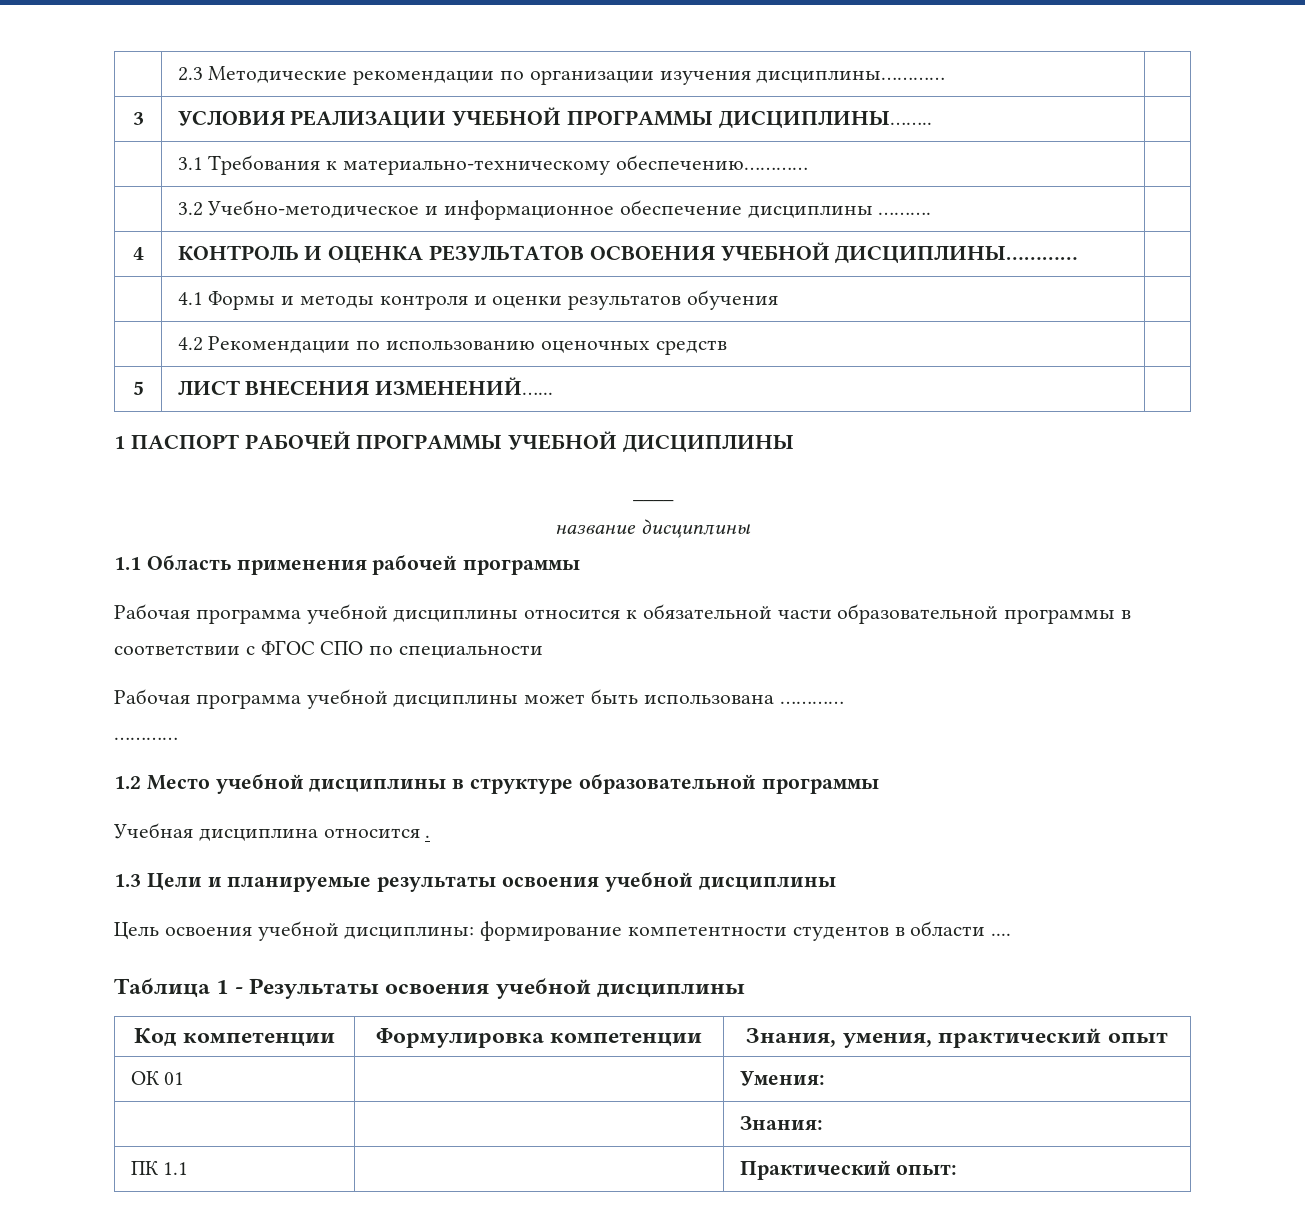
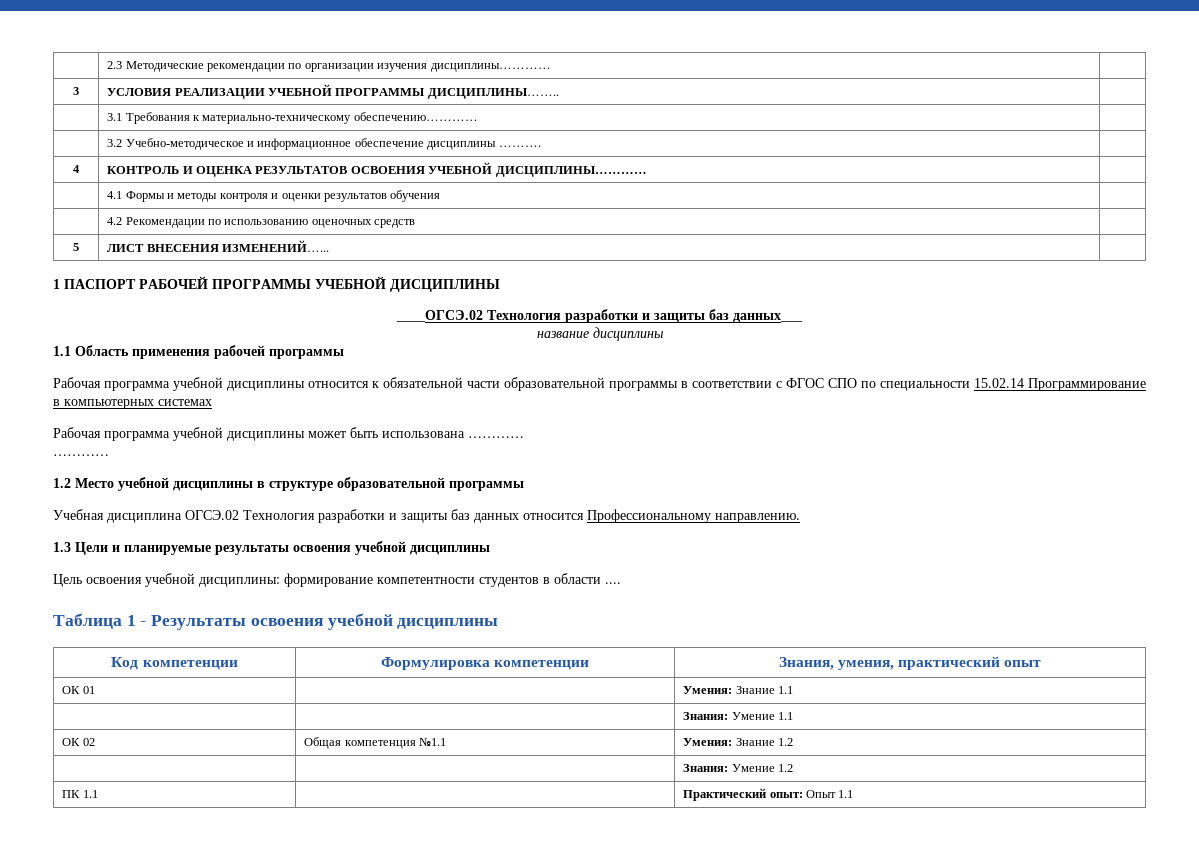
[632,498,674,502] ____ -> [396,309,803,323] ____ОГСЭ.02 Технология разработки и защиты баз данных___
(544, 651) none -> [974,378,1146,391] [53,399,212,409] 15.02.14 Программирование в компьютерных системах
[323,828,431,838] относится . -> [185,509,800,523] ОГСЭ.02 Технология разработки и защиты баз данных относится Профессиональному направлению.
[739,1116,823,1130] // | | Знания: -> [735,686,794,694] [683,712,794,720] [62,738,95,746] [304,737,447,749] [683,738,794,746] [683,764,794,772] Знание 1.1 // | | Знания: Умение 1.1 // ОК 02 | Общая компетенция №1.1 | Умения: Знание 1.2 // | | Знания: Умение 1.2
(958, 1169) none -> [806,790,854,798] Опыт 1.1

